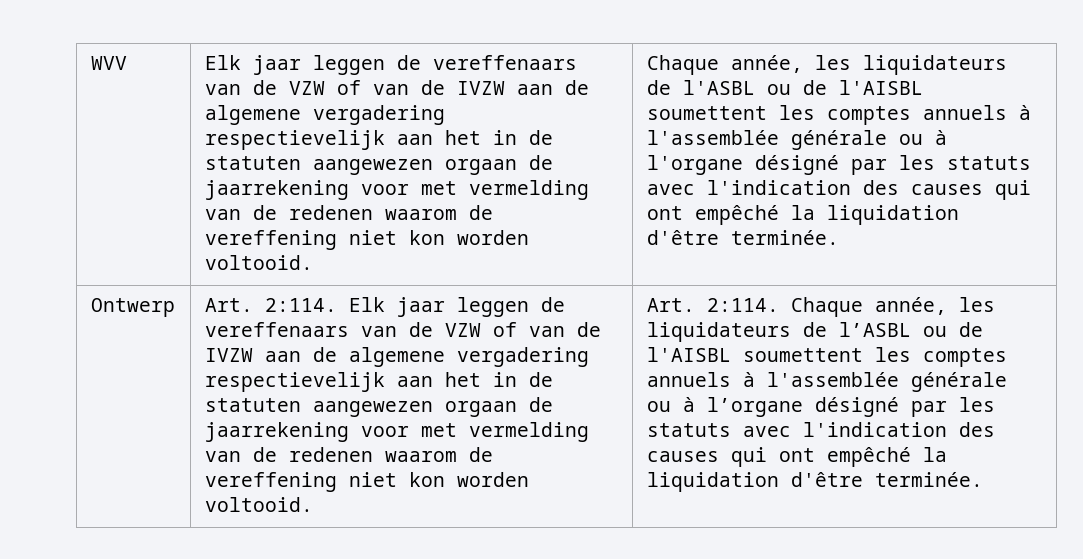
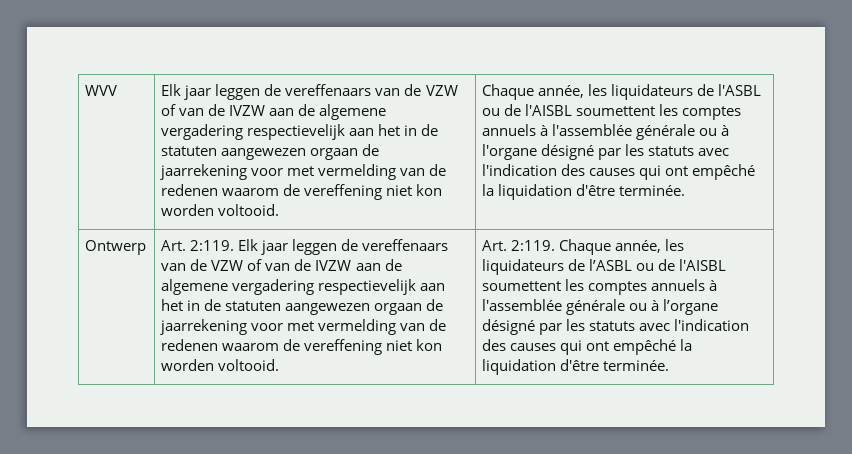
[264,298,337,312] 2:114. -> [190,240,235,251] 2:119.
[706,298,779,312] 2:114. -> [511,240,556,251] 2:119.

